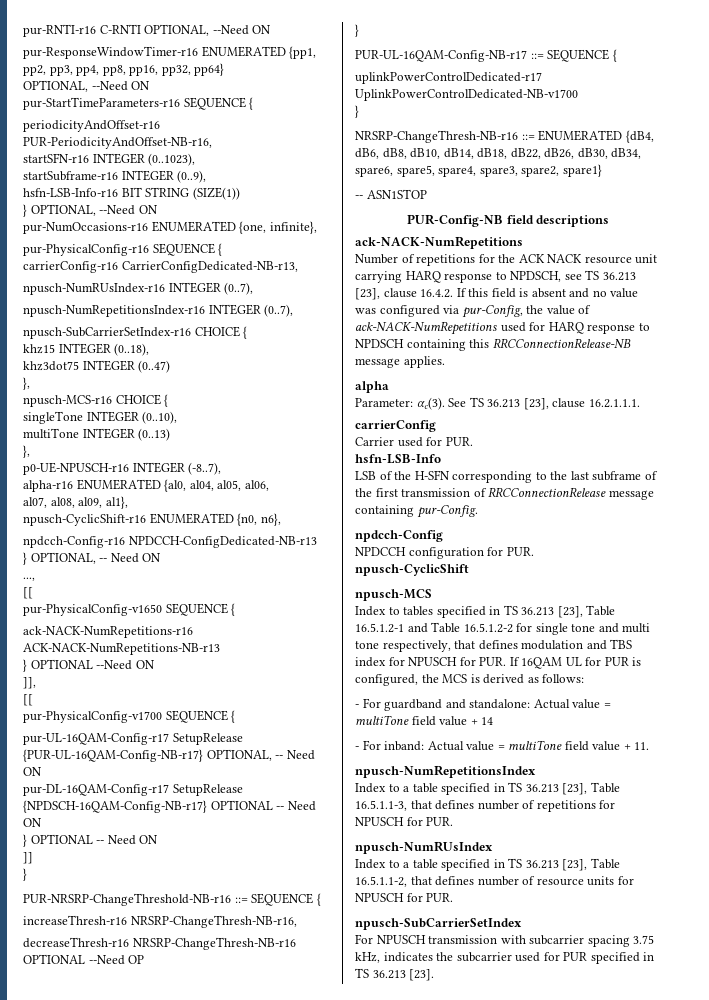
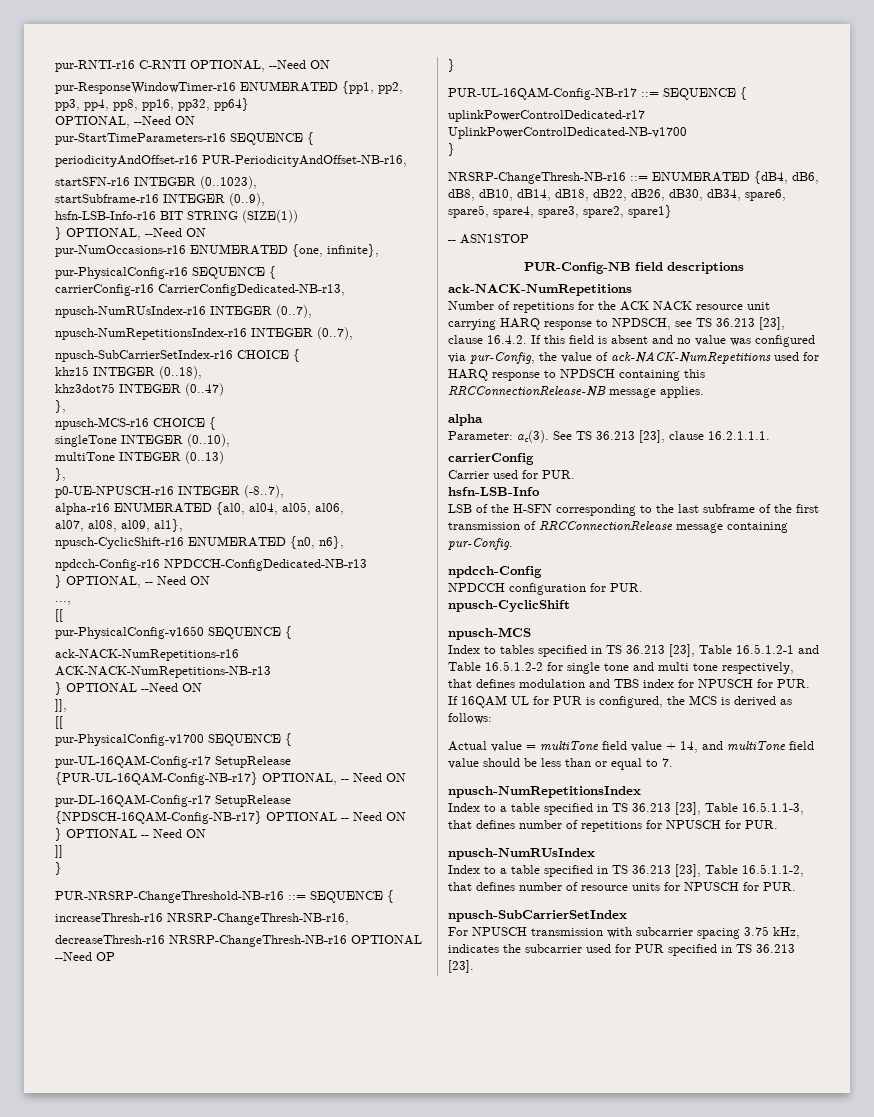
[355,698,611,711] [355,715,494,726] [355,740,650,751] - For guardband and standalone: Actual value = multiTone field value + 14 // - For inband: Actual value = multiTone field value + 11. -> [448,741,814,753] [448,758,673,770] Actual value = multiTone field value + 14, and multiTone field value should be less than or equal to 7.

